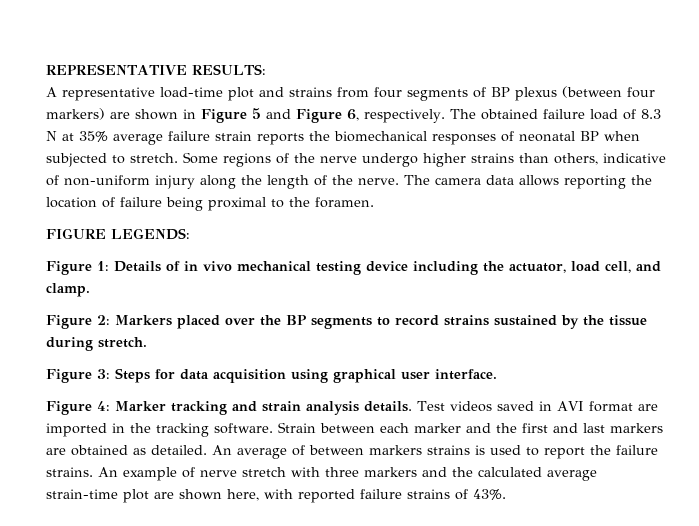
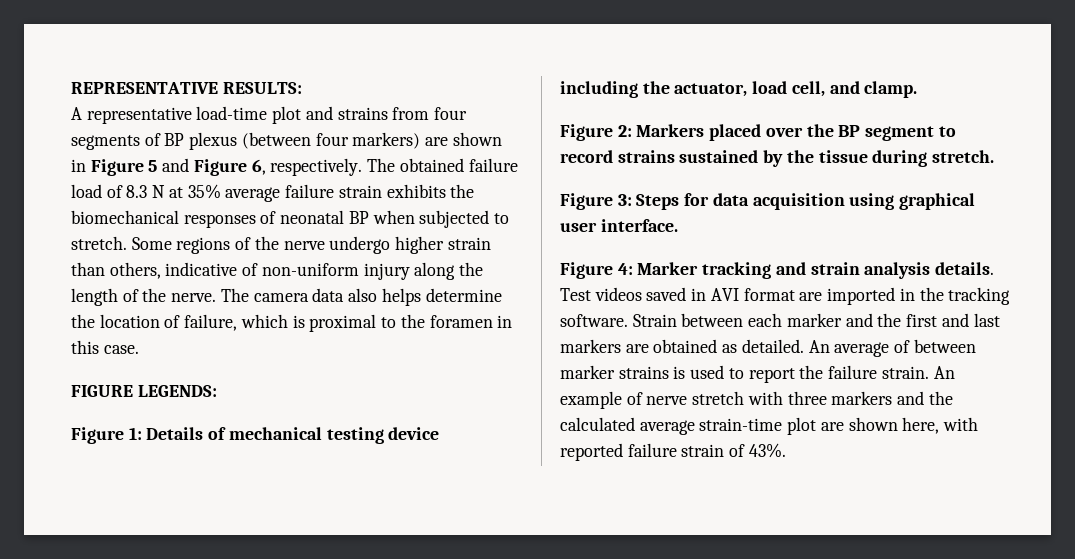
[257,133,304,145] reports -> [386,184,446,198] exhibits
[471,153,514,163] strains -> [447,237,491,250] strain
[519,175,652,189] [46,197,374,211] allows reporting the location of failure being proximal to the foramen. -> [348,288,502,306] [71,314,513,332] [71,340,139,354] also helps determine the location of failure, which is proximal to the foramen in this case.
[184,261,232,271] in vivo -> (227, 433) none
[311,317,372,329] segments -> [865,126,935,141] segment
[369,445,422,455] markers -> [560,365,615,379] marker
[46,467,93,477] strains. -> [881,366,929,379] strain.
[407,489,450,499] strains -> [681,444,725,457] strain

